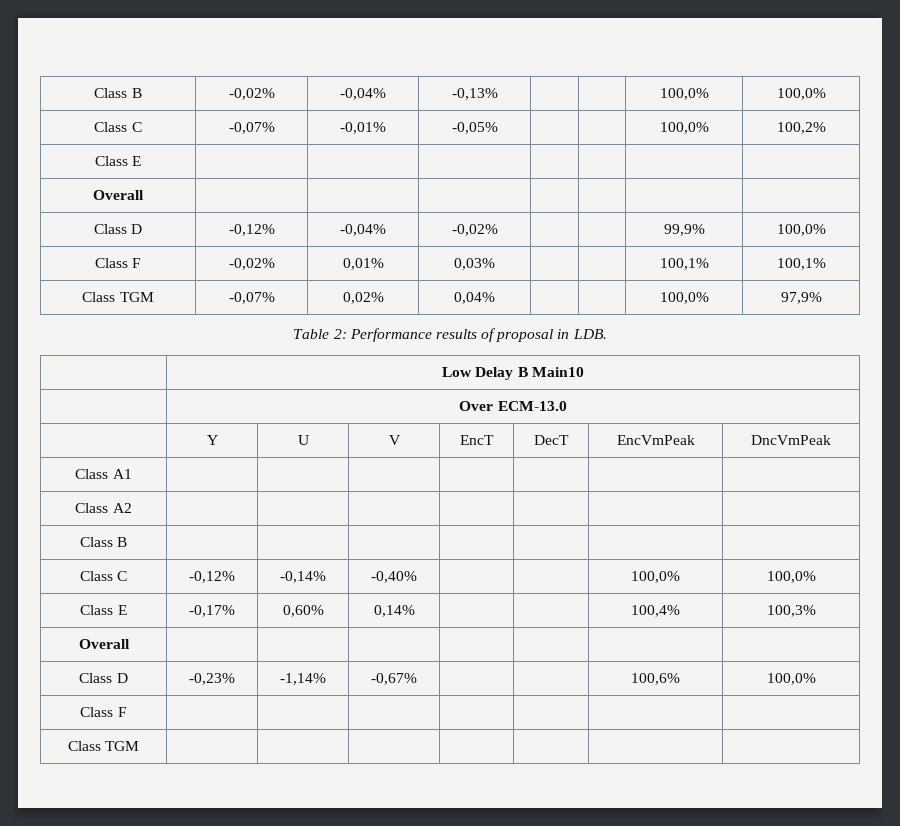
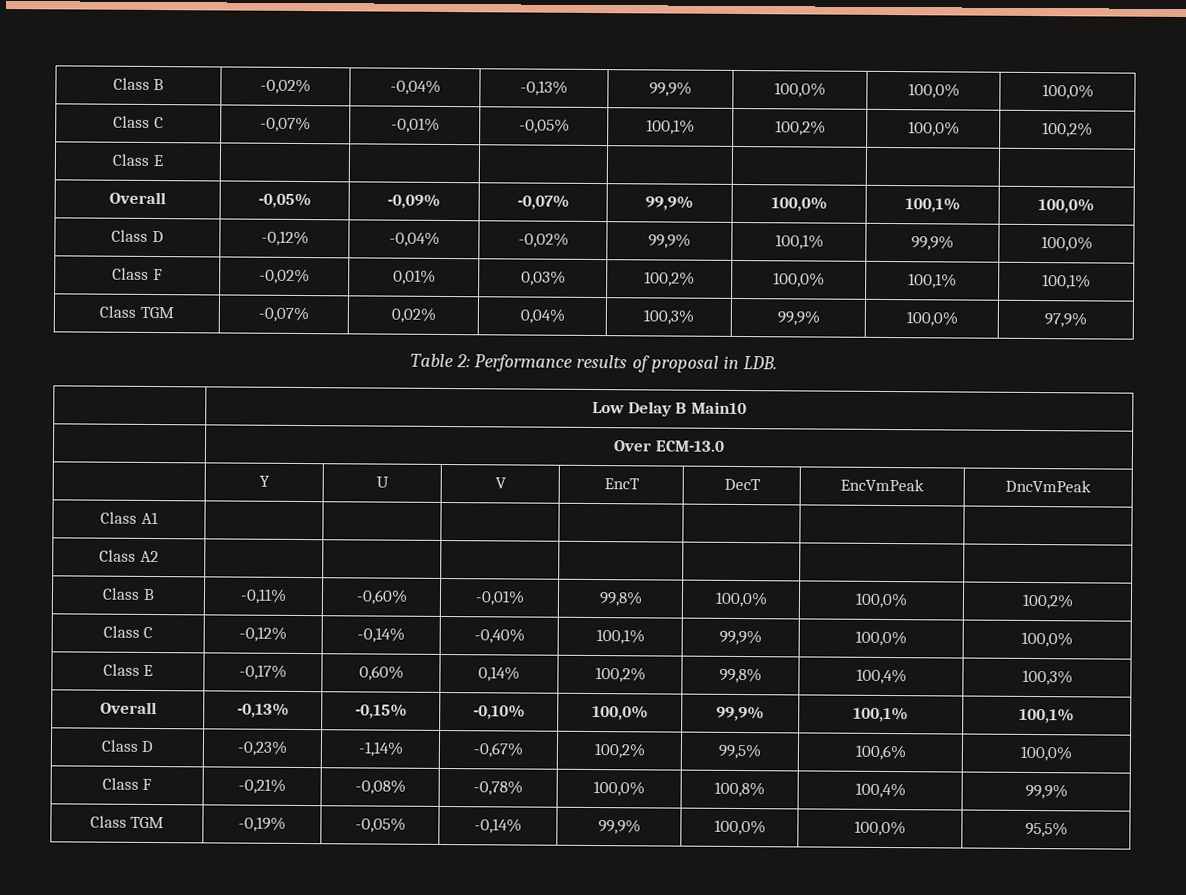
(498, 94) | -> [649,81,692,97] [774,82,826,98] 99,9% | 100,0%
(498, 128) | -> [646,119,695,135] [774,120,826,136] 100,1% | 100,2%
(144, 195) | | | | | | -> [257,192,312,209] [387,193,441,209] [516,194,570,210] [645,195,694,211] [770,196,828,212] [904,197,961,213] [1038,198,1095,214] -0,05% | -0,09% | -0,07% | 99,9% | 100,0% | 100,1% | 100,0%
(498, 230) | -> [648,233,691,249] [774,234,824,250] 99,9% | 100,1%
(495, 264) | -> [644,271,695,287] [773,272,825,288] 100,2% | 100,0%
(495, 298) | -> [643,309,694,325] [776,310,820,326] 100,3% | 99,9%
(128, 542) | | | | | | -> [240,588,287,604] [355,589,408,605] [474,590,525,606] [598,591,643,607] [714,591,768,608] [855,592,908,609] [1021,593,1074,610] -0,11% | -0,60% | -0,01% | 99,8% | 100,0% | 100,0% | 100,2%
(417, 577) | -> [595,629,645,645] [719,629,762,646] 100,1% | 99,9%
(415, 611) | -> [594,667,646,683] [719,667,762,684] 100,2% | 99,8%
(130, 644) | | | | | | -> [236,702,290,718] [354,703,408,719] [472,704,526,720] [591,704,649,721] [716,705,765,722] [853,706,909,723] [1019,707,1075,724] -0,13% | -0,15% | -0,10% | 100,0% | 99,9% | 100,1% | 100,1%
(417, 679) | -> [593,743,645,759] [718,743,761,760] 100,2% | 99,5%
[67,741,140,751] | | | | | | // Class TGM | | | | | | | -> [238,778,286,794] [354,779,406,795] [473,780,523,796] [593,781,645,797] [714,781,765,798] [854,782,906,799] [1024,783,1068,800] [89,815,165,829] [238,816,286,832] [354,817,406,833] [474,818,522,834] [597,819,641,835] [713,819,766,836] [854,820,906,837] [1024,821,1068,838] -0,21% | -0,08% | -0,78% | 100,0% | 100,8% | 100,4% | 99,9% // Class TGM | -0,19% | -0,05% | -0,14% | 99,9% | 100,0% | 100,0% | 95,5%

